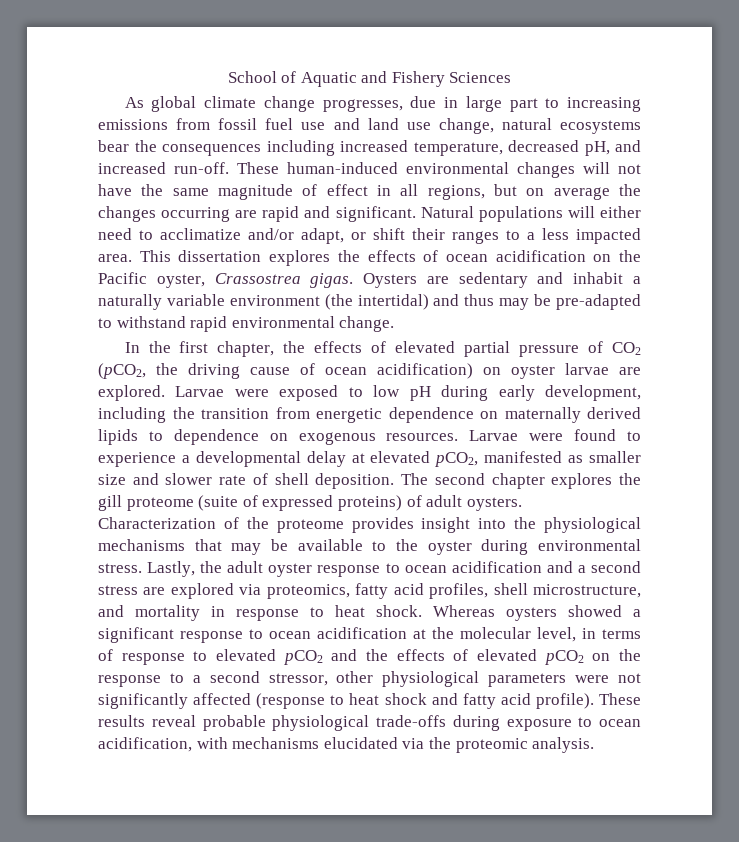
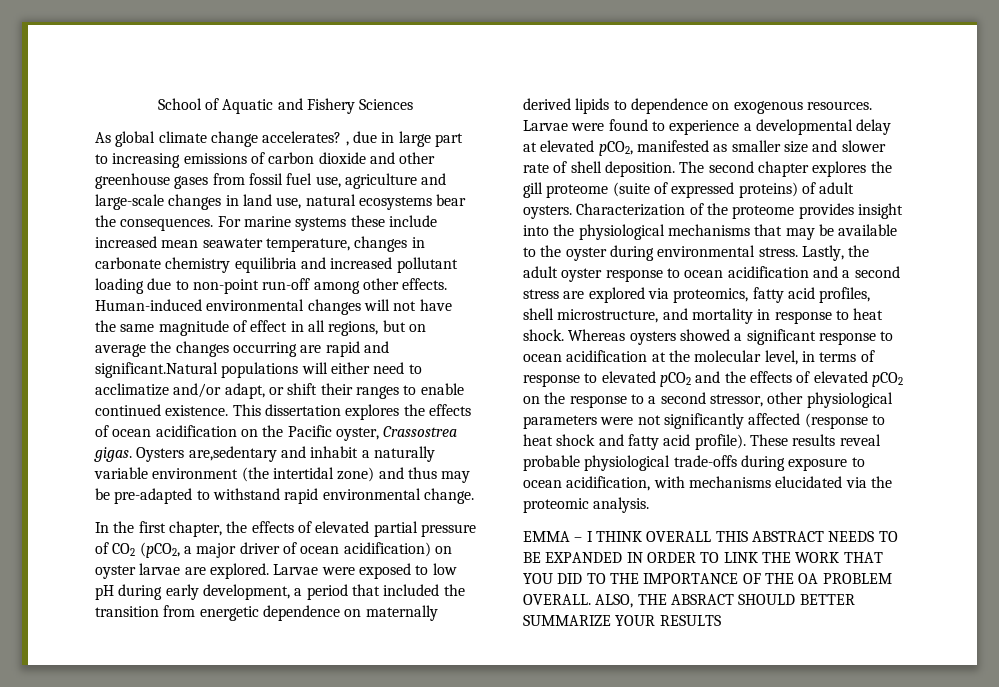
[322,99,403,112] progresses, -> [262,131,349,146] accelerates? ,
[176,118,642,134] [98,140,641,156] [98,162,398,174] from fossil fuel use and land use change, natural ecosystems bear the consequences including increased temperature, decreased pH, and increased run-off. These human-induced -> [250,152,436,164] [95,173,447,189] [95,194,467,210] [95,215,437,231] [95,236,425,252] [95,257,458,273] [95,278,448,294] [95,299,202,311] of carbon dioxide and other greenhouse gases from fossil fuel use, agriculture and large-scale changes in land use, natural ecosystems bear the consequences. For marine systems these include increased mean seawater temperature, changes in carbonate chemistry equilibria and increased pollutant loading due to non-point run-off among other effects. Human-induced
[335,206,474,222] significant. Natural -> [95,362,218,378] significant.Natural
[527,228,641,244] [98,254,132,262] a less impacted area. -> [420,383,464,395] [95,404,229,416] enable continued existence.
[426,272,528,288] are sedentary -> [188,446,277,462] are,sedentary
[357,294,429,310] intertidal) -> [272,467,375,482] intertidal zone)
[156,363,290,379] the driving cause -> [183,542,280,558] a major driver
[98,407,166,423] including -> [294,584,440,600] a period that included
(595, 745) none -> [523,531,898,542] [523,552,883,563] [523,573,892,584] [523,594,855,608] [523,615,721,626] // EMMA – I THINK OVERALL THIS ABSTRACT NEEDS TO BE EXPANDED IN ORDER TO LINK THE WORK THAT YOU DID TO THE IMPORTANCE OF THE OA PROBLEM OVERALL. ALSO, THE ABSRACT SHOULD BETTER SUMMARIZE YOUR RESULTS

